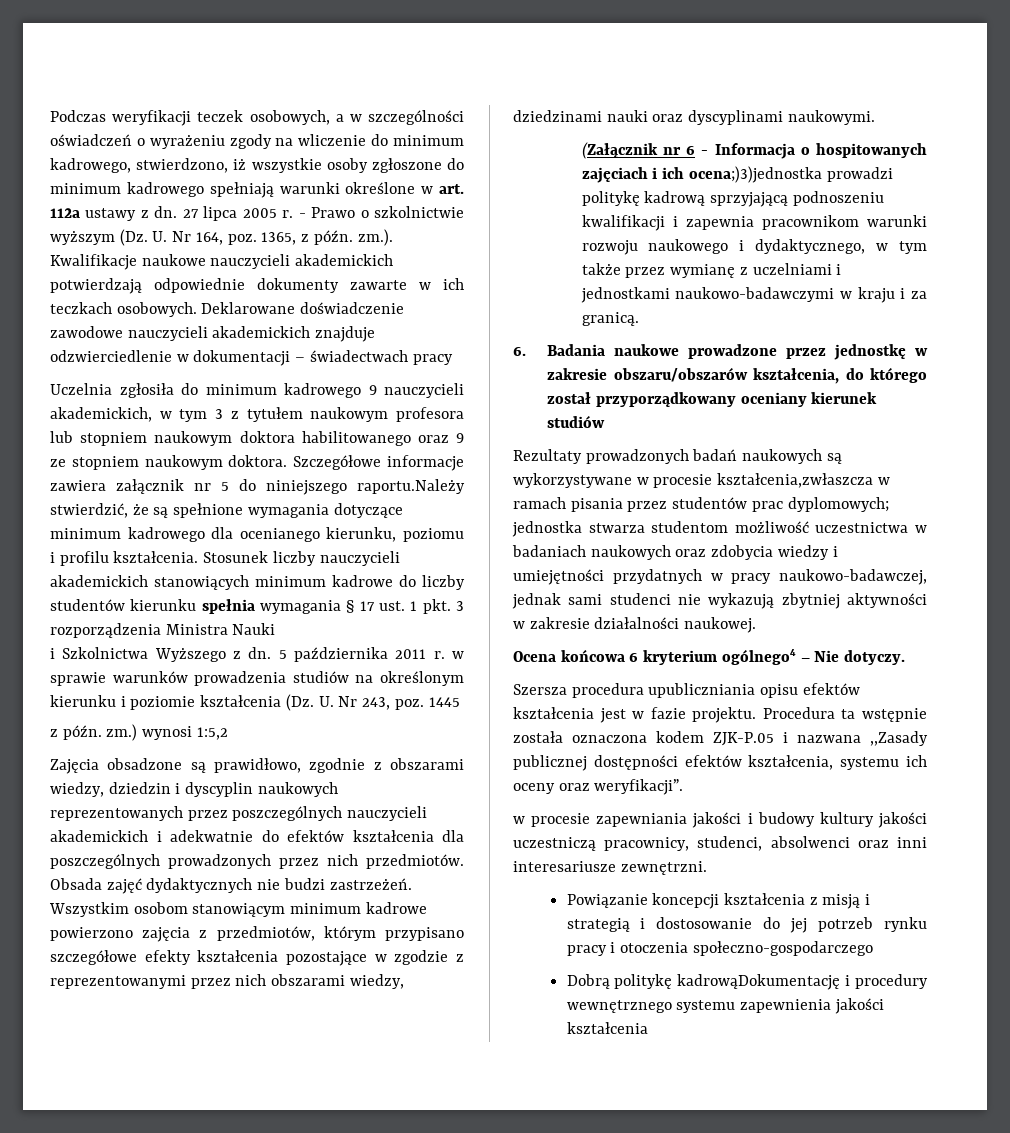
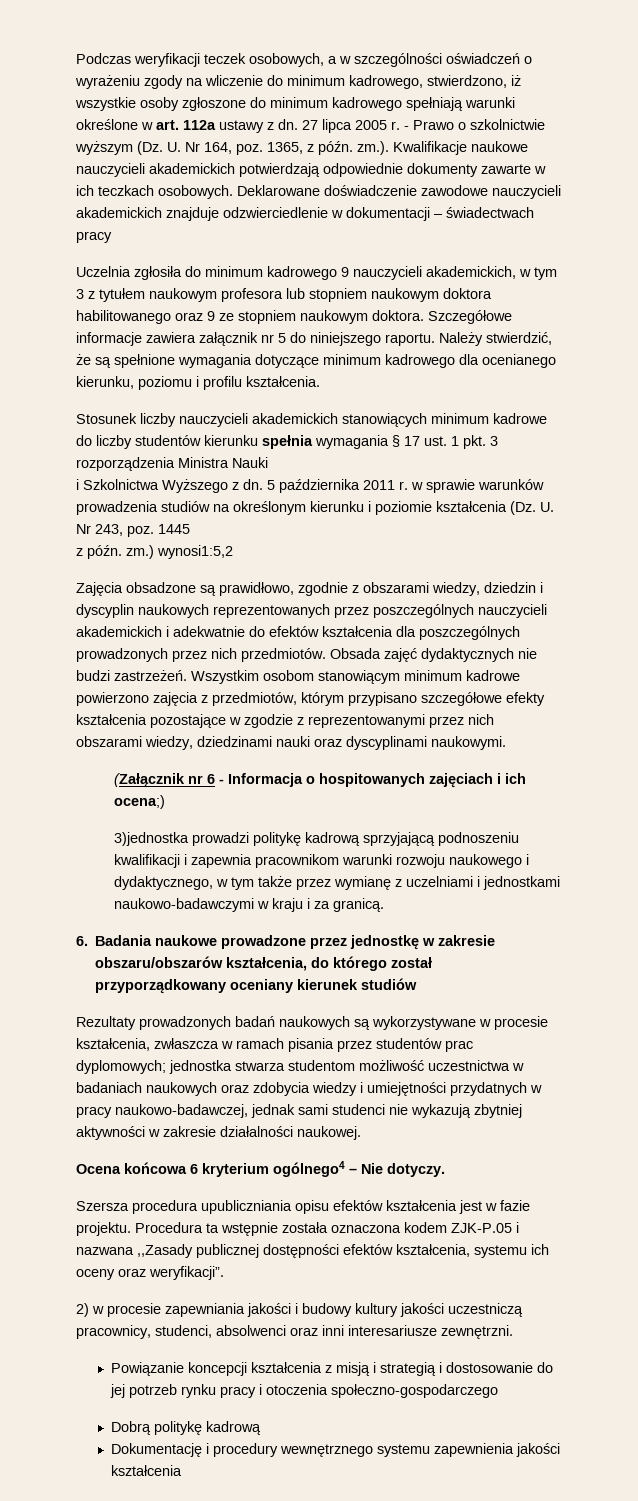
[357,479,465,494] raportu.Należy -> [385,332,483,346] raportu. Należy
(199, 557) none -> (320, 381) //
[142,726,228,740] wynosi 1:5,2 -> [157,545,233,559] wynosi1:5,2
[688,166,822,183] ocena;)3)jednostka -> [113,795,165,809] [113,832,189,846] ocena;) // 3)jednostka
[717,473,874,488] kształcenia,zwłaszcza -> [76,1038,219,1051] kształcenia, zwłaszcza
(684, 787) none -> [76,1303,89,1317] 2)
[677,974,841,990] kadrowąDokumentację -> [205,1421,261,1435] [110,1443,202,1457] kadrową // Dokumentację

